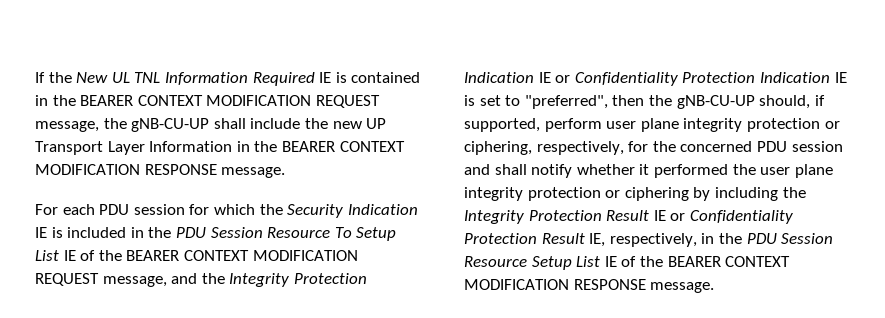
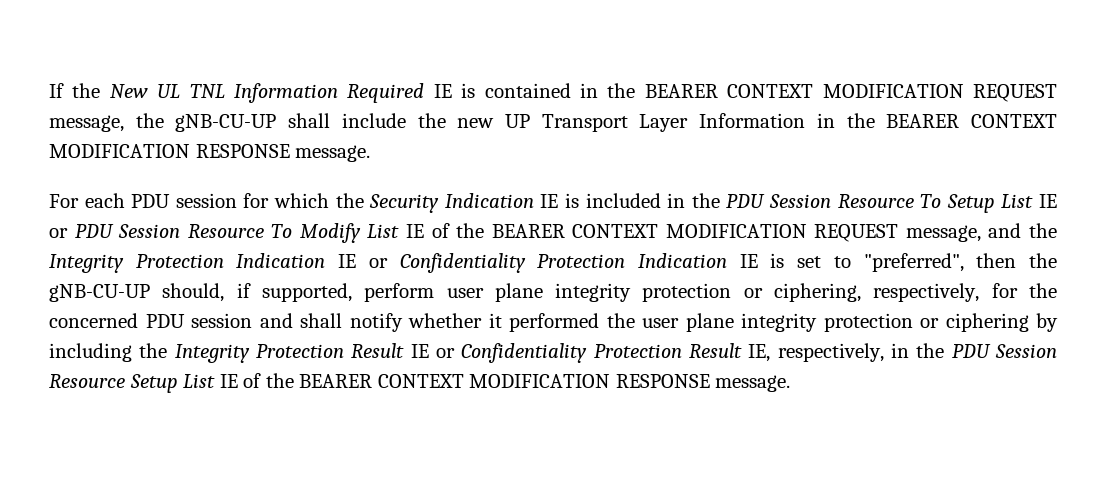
(76, 255) none -> [49,223,424,243] or PDU Session Resource To Modify List IE

